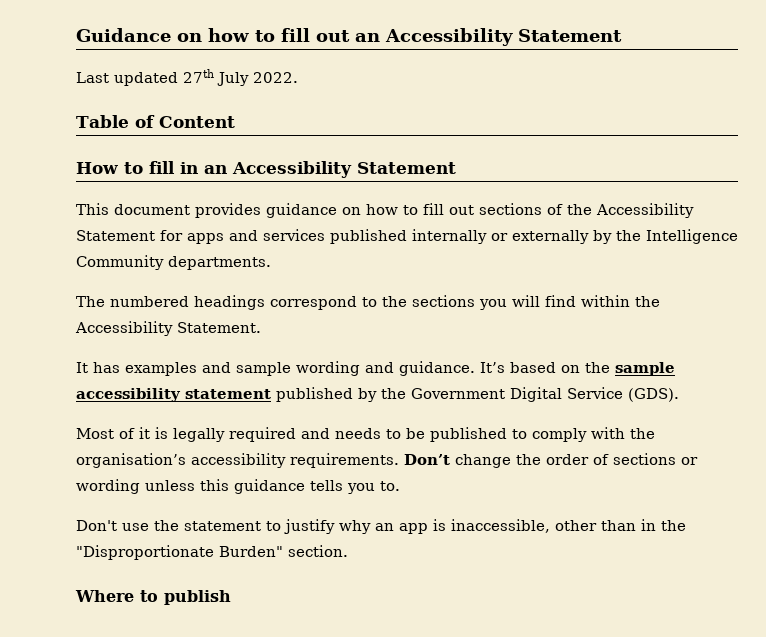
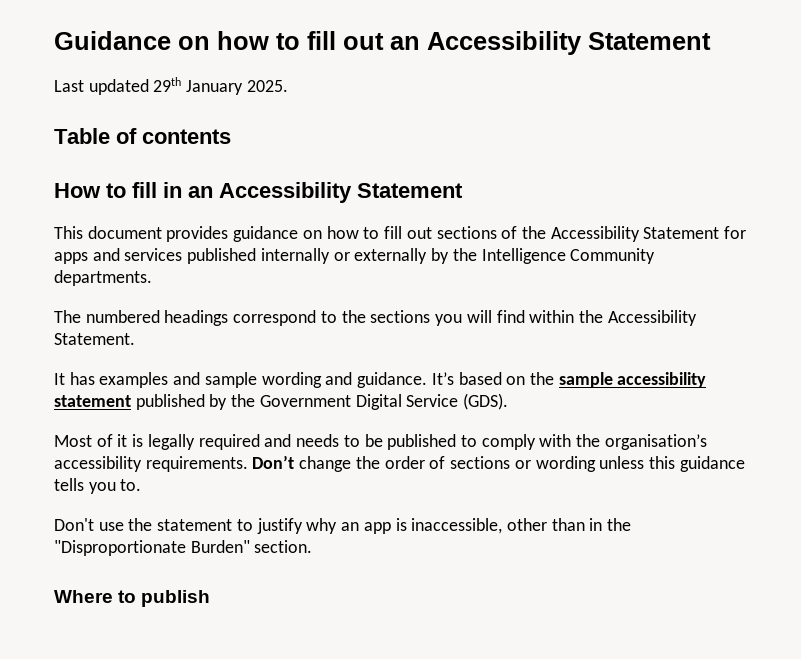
[183,69,298,86] 27th July 2022. -> [153,77,288,95] 29th January 2025.
[158,116,235,128] Content -> [142,129,231,144] contents

